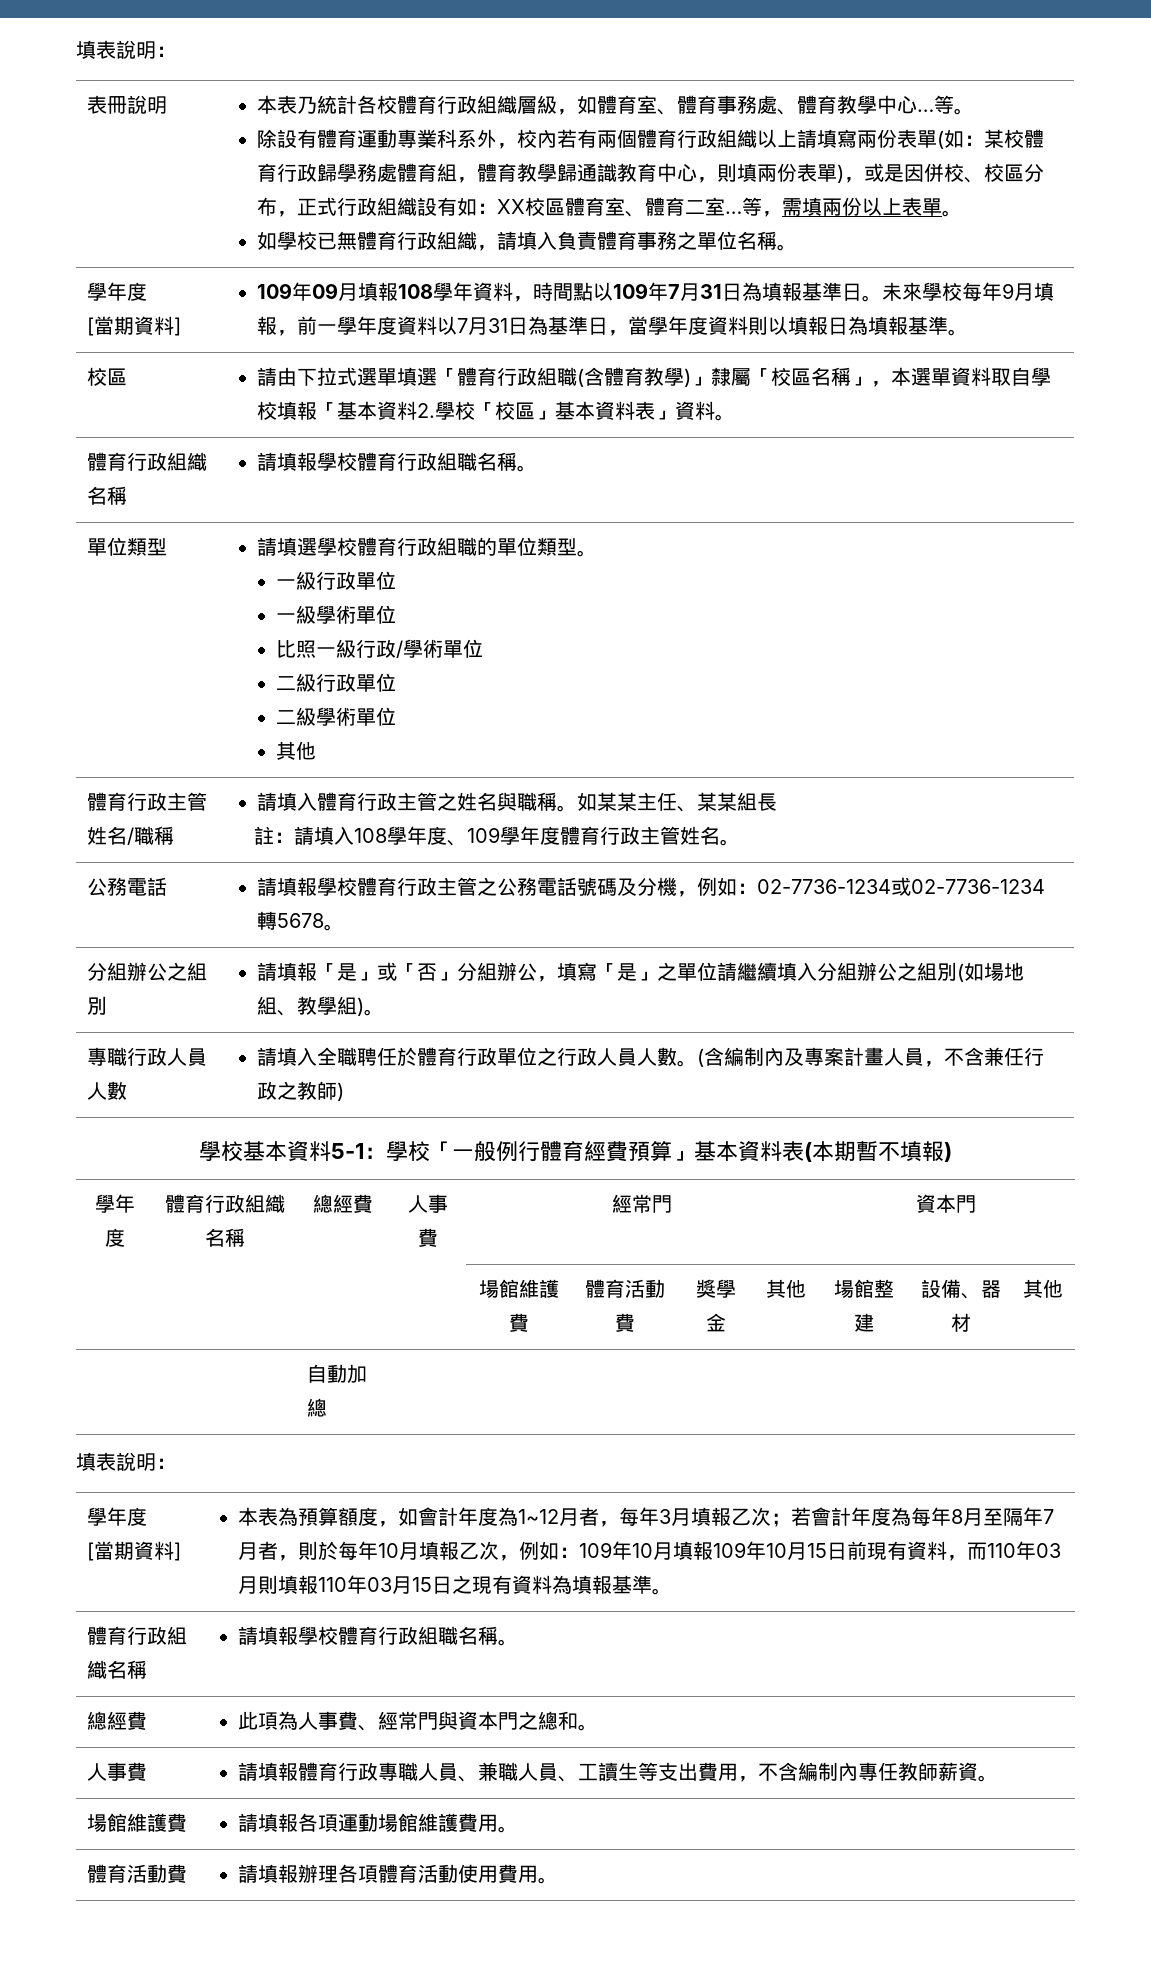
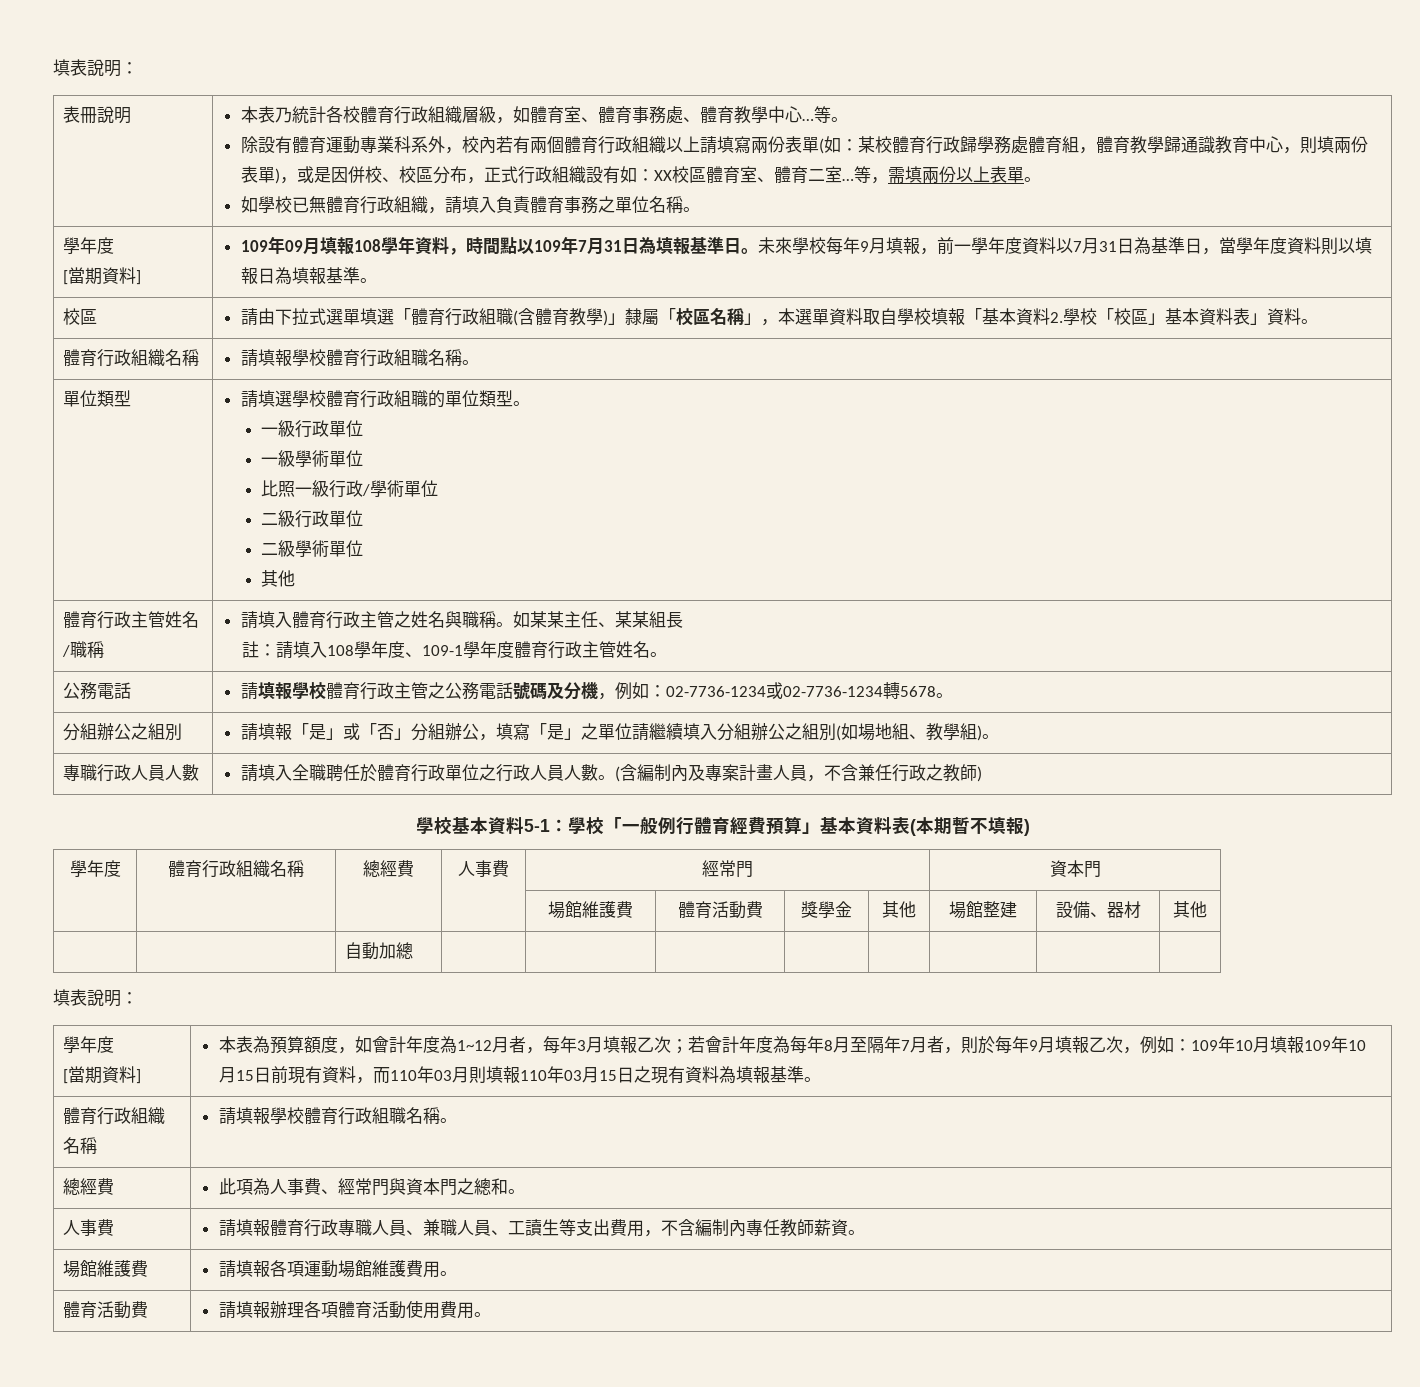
[467,827,501,843] 109 -> [422,645,464,656] 109-1
[377,1543,399,1558] 10 -> [1028,1040,1038,1051] 9

